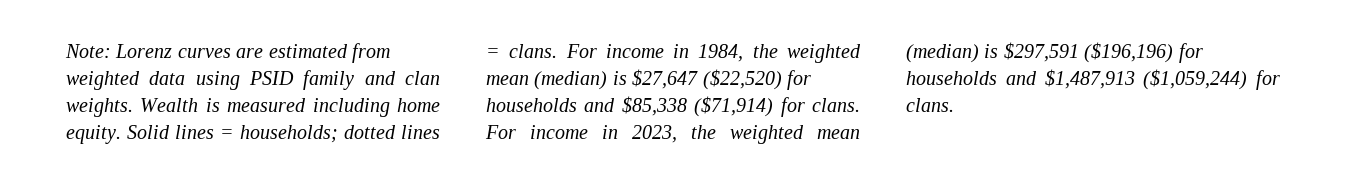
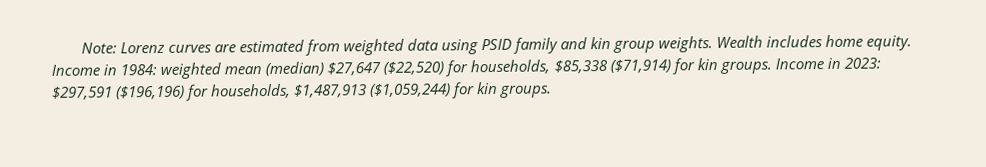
[405,71,440,85] [66,98,440,117] [66,125,440,144] [486,44,861,63] [486,71,627,90] clan weights. Wealth is measured including home equity. Solid lines = households; dotted lines = clans. For income in 1984, the weighted mean (median) is -> [590,34,913,53] [51,61,325,79] kin group weights. Wealth includes home equity. Income in 1984: weighted mean (median)
[486,98,616,112] households and -> [470,59,551,75] households,
[812,98,860,112] [485,125,860,144] [906,44,999,63] clans. For income in 2023, the weighted mean (median) is -> [696,57,881,74] kin groups. Income in 2023:
[906,71,1037,85] households and -> [210,83,292,99] households,
[906,98,954,112] clans. -> [476,81,553,98] kin groups.

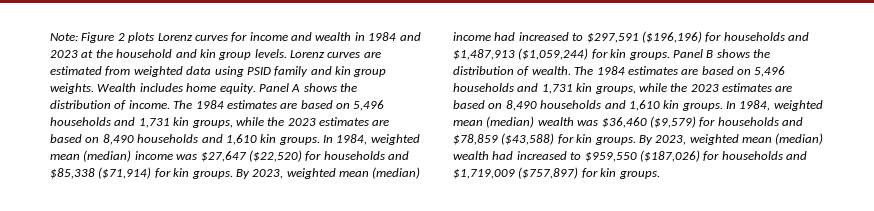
(117, 48) none -> [81,32,421,43] [50,49,287,60] Figure 2 plots Lorenz curves for income and wealth in 1984 and 2023 at the household and kin group levels.
[51,61,325,79] Income in 1984: weighted mean (median) -> [258,83,357,92] [50,100,385,111] [50,117,390,128] [50,134,420,145] [50,150,198,162] Panel A shows the distribution of income. The 1984 estimates are based on 5,496 households and 1,731 kin groups, while the 2023 estimates are based on 8,490 households and 1,610 kin groups. In 1984, weighted mean (median) income was
[470,59,551,75] households, -> [323,151,409,160] households and
[774,57,881,70] Income in 2023: -> [235,167,421,179] [453,32,584,41] By 2023, weighted mean (median) income had increased to
[210,83,292,99] households, -> [723,32,809,41] households and
(553, 91) none -> [672,49,770,58] [453,66,786,77] [453,83,793,94] [453,100,823,111] [453,116,803,128] [453,133,824,145] [453,150,807,162] [453,167,660,179] Panel B shows the distribution of wealth. The 1984 estimates are based on 5,496 households and 1,731 kin groups, while the 2023 estimates are based on 8,490 households and 1,610 kin groups. In 1984, weighted mean (median) wealth was $36,460 ($9,579) for households and $78,859 ($43,588) for kin groups. By 2023, weighted mean (median) wealth had increased to $959,550 ($187,026) for households and $1,719,009 ($757,897) for kin groups.

